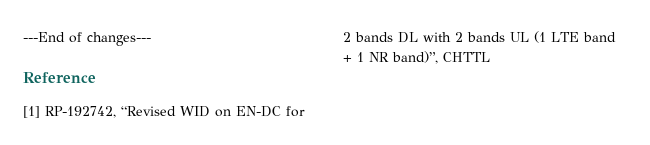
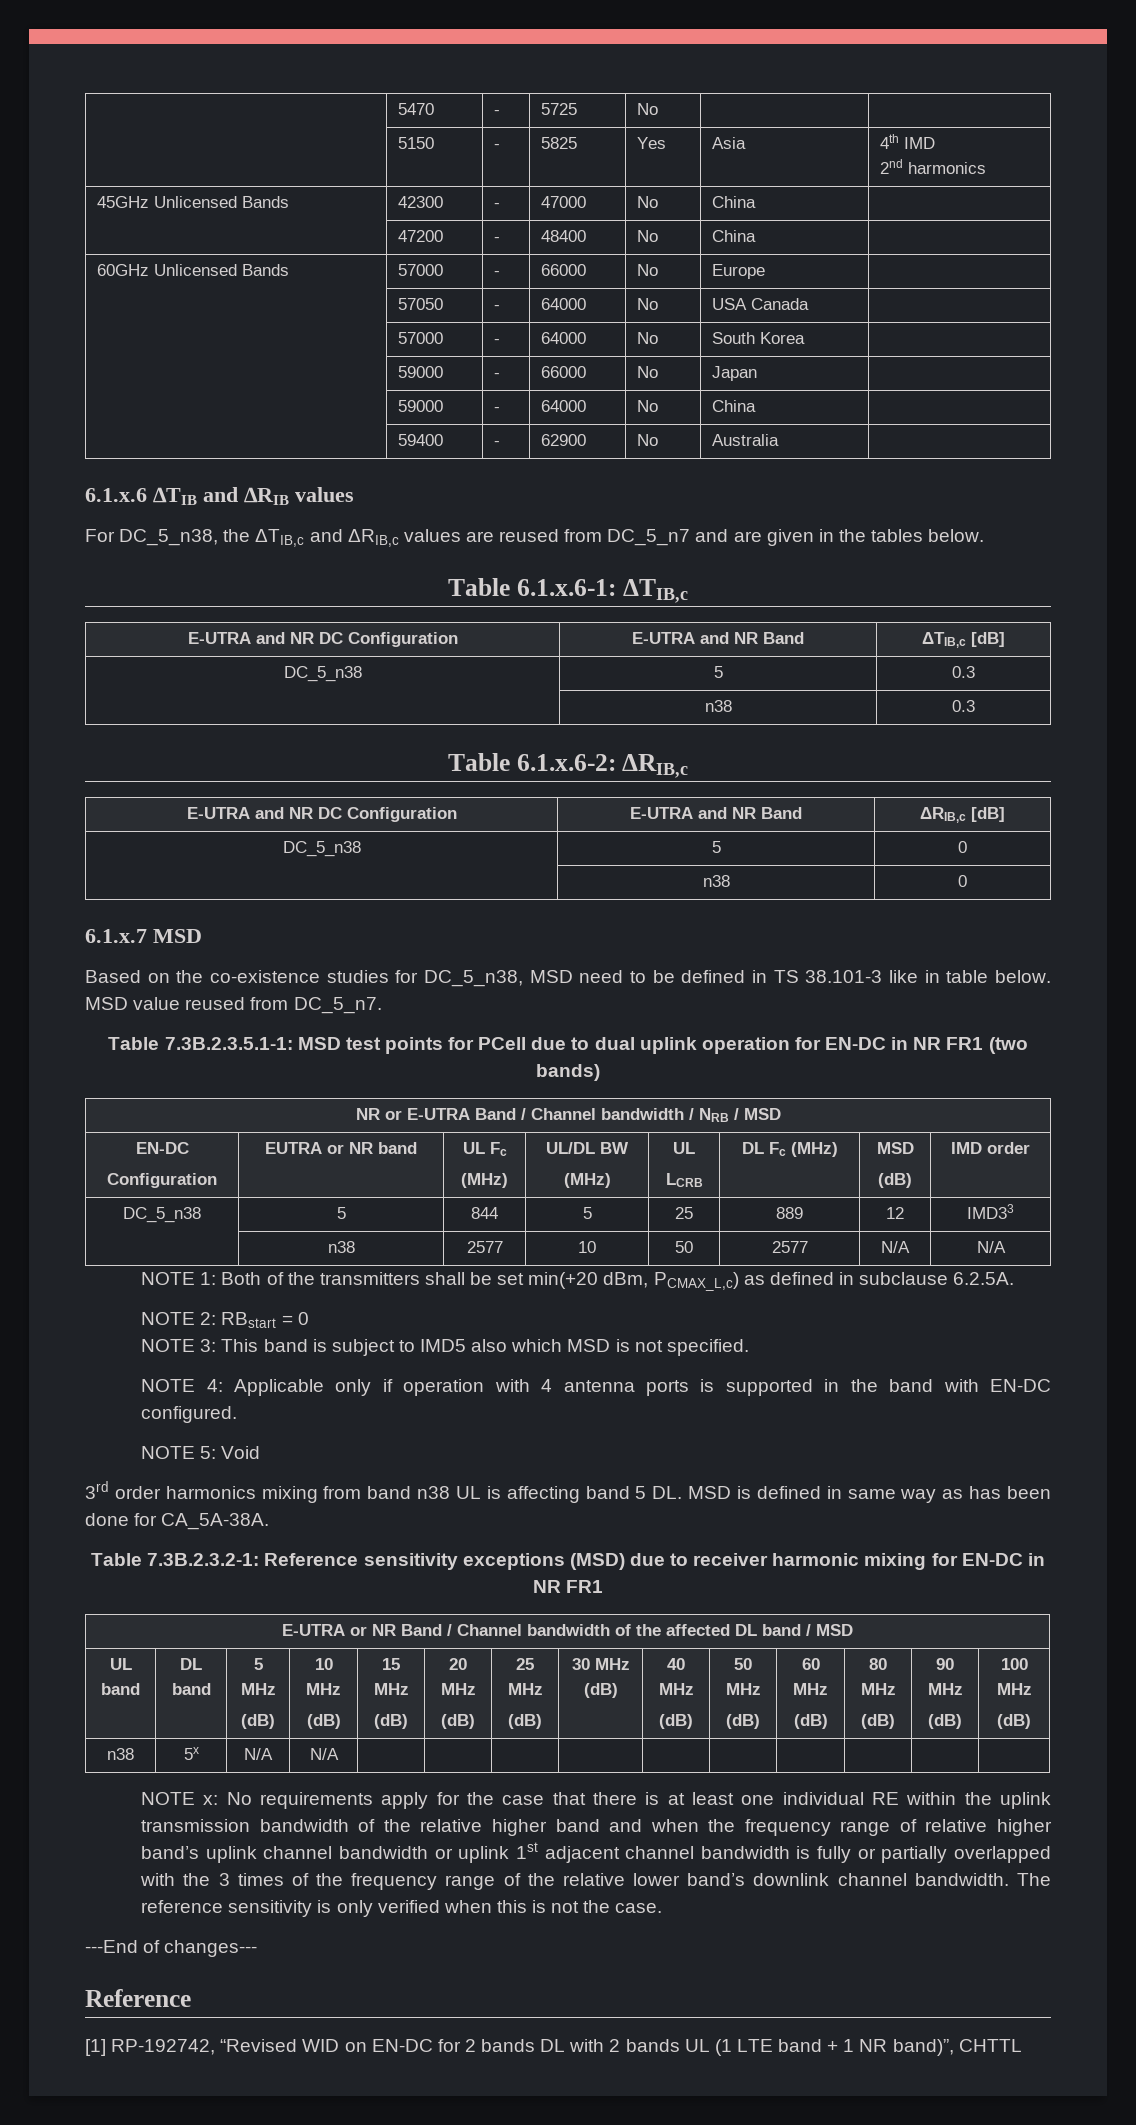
(23, 37) none -> [398,103,435,115] [494,110,501,115] [541,103,578,115] [637,103,659,115] [398,137,435,149] [494,144,501,149] [541,137,578,149] [637,137,667,149] [712,137,747,149] [880,134,936,149] [880,159,987,174] [97,196,290,208] [398,196,444,208] [494,203,501,208] [541,196,587,208] [637,196,659,208] [712,196,757,208] [398,230,444,242] [494,237,501,242] [541,230,587,242] [637,230,659,242] [712,230,757,242] [97,264,290,276] [398,264,444,276] [494,271,501,276] [541,264,587,276] [637,264,659,276] [712,264,766,279] [398,298,444,310] [494,305,501,310] [541,298,587,310] [637,298,659,310] [712,298,810,310] [398,332,444,344] [494,339,501,344] [541,332,587,344] [637,332,659,344] [712,332,806,344] [398,366,444,378] [494,373,501,378] [541,366,587,378] [637,366,659,378] [712,366,758,381] [398,400,444,412] [494,407,501,412] [541,400,587,412] [637,400,659,412] [712,400,757,412] [398,434,444,446] [494,441,501,446] [541,434,587,446] [637,434,659,446] [712,434,780,446] [85,487,354,505] [85,529,985,547] [448,578,688,603] [187,632,458,647] [632,632,804,644] [922,632,1005,648] [283,666,362,682] [713,666,723,678] [952,666,975,678] [704,700,732,712] [952,700,975,712] [447,753,689,778] [186,807,457,822] [630,807,802,819] [920,807,1005,823] [282,841,361,857] [711,841,721,853] [958,841,967,853] [702,875,730,887] [958,875,967,887] [85,929,202,943] [85,970,1051,987] [85,997,382,1014] [108,1037,1028,1054] [536,1064,600,1081] [355,1108,781,1122] [135,1142,189,1154] [107,1173,217,1188] [265,1142,417,1154] [462,1142,507,1156] [461,1173,508,1188] [546,1142,629,1154] [563,1173,611,1188] [673,1142,695,1154] [665,1173,703,1187] [741,1142,838,1157] [876,1142,914,1154] [878,1173,912,1188] [951,1142,1030,1154] [123,1207,201,1223] [336,1207,346,1219] [471,1207,498,1219] [582,1207,592,1219] [675,1207,693,1219] [776,1207,803,1219] [886,1207,904,1219] [967,1204,1014,1219] [327,1241,355,1253] [466,1241,503,1253] [578,1241,596,1253] [675,1241,693,1253] [771,1241,808,1253] [881,1241,910,1253] [976,1241,1006,1253] [141,1272,1015,1291] [141,1312,309,1328] [141,1339,749,1356] [141,1379,1051,1396] [141,1406,238,1423] [141,1446,261,1459] [85,1481,1052,1503] [85,1513,270,1530] [91,1553,1045,1570] [532,1580,604,1593] [282,1624,853,1636] [109,1658,132,1670] [101,1683,140,1695] [180,1658,202,1670] [171,1683,211,1695] [253,1658,263,1670] [240,1683,276,1695] [241,1714,275,1729] [314,1658,333,1670] [306,1683,341,1695] [306,1714,341,1729] [382,1658,400,1670] [373,1683,409,1695] [374,1714,408,1729] [449,1658,467,1670] [440,1683,476,1695] [441,1714,475,1729] [516,1658,534,1670] [507,1683,543,1695] [508,1714,542,1729] [571,1658,630,1670] [583,1683,618,1698] [667,1658,685,1670] [658,1683,694,1695] [659,1714,693,1729] [734,1658,752,1670] [725,1683,761,1695] [726,1714,760,1729] [801,1658,820,1670] [793,1683,828,1695] [793,1714,828,1729] [869,1658,887,1670] [860,1683,896,1695] [861,1714,895,1729] [936,1658,954,1670] [927,1683,963,1695] [928,1714,962,1729] [1000,1658,1028,1670] [996,1683,1032,1695] [997,1714,1031,1729] [107,1748,134,1760] [183,1747,199,1760] [244,1748,273,1760] [309,1748,339,1760] [141,1792,1051,1809] [141,1819,1052,1836] [141,1842,1052,1863] [140,1873,1051,1890] [141,1900,663,1917] | 5470 | - | 5725 | No | | // | 5150 | - | 5825 | Yes | Asia | 4th IMD // 2nd harmonics // 45GHz Unlicensed Bands | 42300 | - | 47000 | No | China | // | 47200 | - | 48400 | No | China | // 60GHz Unlicensed Bands | 57000 | - | 66000 | No | Europe | // | 57050 | - | 64000 | No | USA Canada | // | 57000 | - | 64000 | No | South Korea | // | 59000 | - | 66000 | No | Japan | // | 59000 | - | 64000 | No | China | // | 59400 | - | 62900 | No | Australia | // 6.1.x.6 ∆TIB and ∆RIB values // For DC_5_n38, the ΔTIB,c and ΔRIB,c values are reused from DC_5_n7 and are given in the tables below. // Table 6.1.x.6-1: ΔTIB,c // E-UTRA and NR DC Configuration | E-UTRA and NR Band | ΔTIB,c [dB] // DC_5_n38 | 5 | 0.3 // | n38 | 0.3 // Table 6.1.x.6-2: ΔRIB,c // E-UTRA and NR DC Configuration | E-UTRA and NR Band | ΔRIB,c [dB] // DC_5_n38 | 5 | 0 // | n38 | 0 // 6.1.x.7 MSD // Based on the co-existence studies for DC_5_n38, MSD need to be defined in TS 38.101-3 like in table below. MSD value reused from DC_5_n7. // Table 7.3B.2.3.5.1-1: MSD test points for PCell due to dual uplink operation for EN-DC in NR FR1 (two bands) // NR or E-UTRA Band / Channel bandwidth / NRB / MSD // EN-DC // Configuration | EUTRA or NR band | UL Fc // (MHz) | UL/DL BW // (MHz) | UL // LCRB | DL Fc (MHz) | MSD // (dB) | IMD order // DC_5_n38 | 5 | 844 | 5 | 25 | 889 | 12 | IMD33 // | n38 | 2577 | 10 | 50 | 2577 | N/A | N/A // NOTE 1: Both of the transmitters shall be set min(+20 dBm, PCMAX_L,c) as defined in subclause 6.2.5A. // NOTE 2: RBstart = 0 // NOTE 3: This band is subject to IMD5 also which MSD is not specified. // NOTE 4: Applicable only if operation with 4 antenna ports is supported in the band with EN-DC configured. // NOTE 5: Void // 3rd order harmonics mixing from band n38 UL is affecting band 5 DL. MSD is defined in same way as has been done for CA_5A-38A. // Table 7.3B.2.3.2-1: Reference sensitivity exceptions (MSD) due to receiver harmonic mixing for EN-DC in NR FR1 // E-UTRA or NR Band / Channel bandwidth of the affected DL band / MSD // UL band | DL band | 5 MHz // (dB) | 10 MHz // (dB) | 15 MHz // (dB) | 20 MHz // (dB) | 25 MHz // (dB) | 30 MHz (dB) | 40 MHz // (dB) | 50 MHz // (dB) | 60 MHz // (dB) | 80 MHz // (dB) | 90 MHz // (dB) | 100 MHz // (dB) // n38 | 5x | N/A | N/A | | | | | | | | | | // NOTE x: No requirements apply for the case that there is at least one individual RE within the uplink transmission bandwidth of the relative higher band and when the frequency range of relative higher band’s uplink channel bandwidth or uplink 1st adjacent channel bandwidth is fully or partially overlapped with the 3 times of the frequency range of the relative lower band’s downlink channel bandwidth. The reference sensitivity is only verified when this is not the case. //

